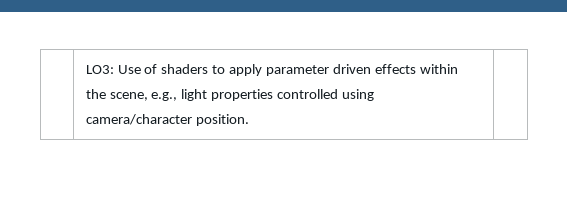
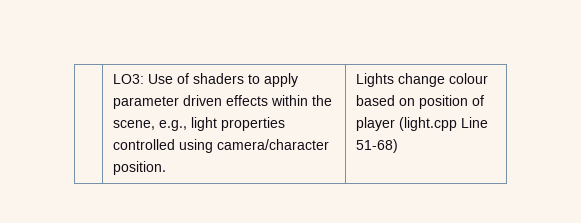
(249, 120) none -> [355,73,488,87] [355,95,484,109] [355,117,488,131] [355,139,398,153] Lights change colour based on position of player (light.cpp Line 51-68)

